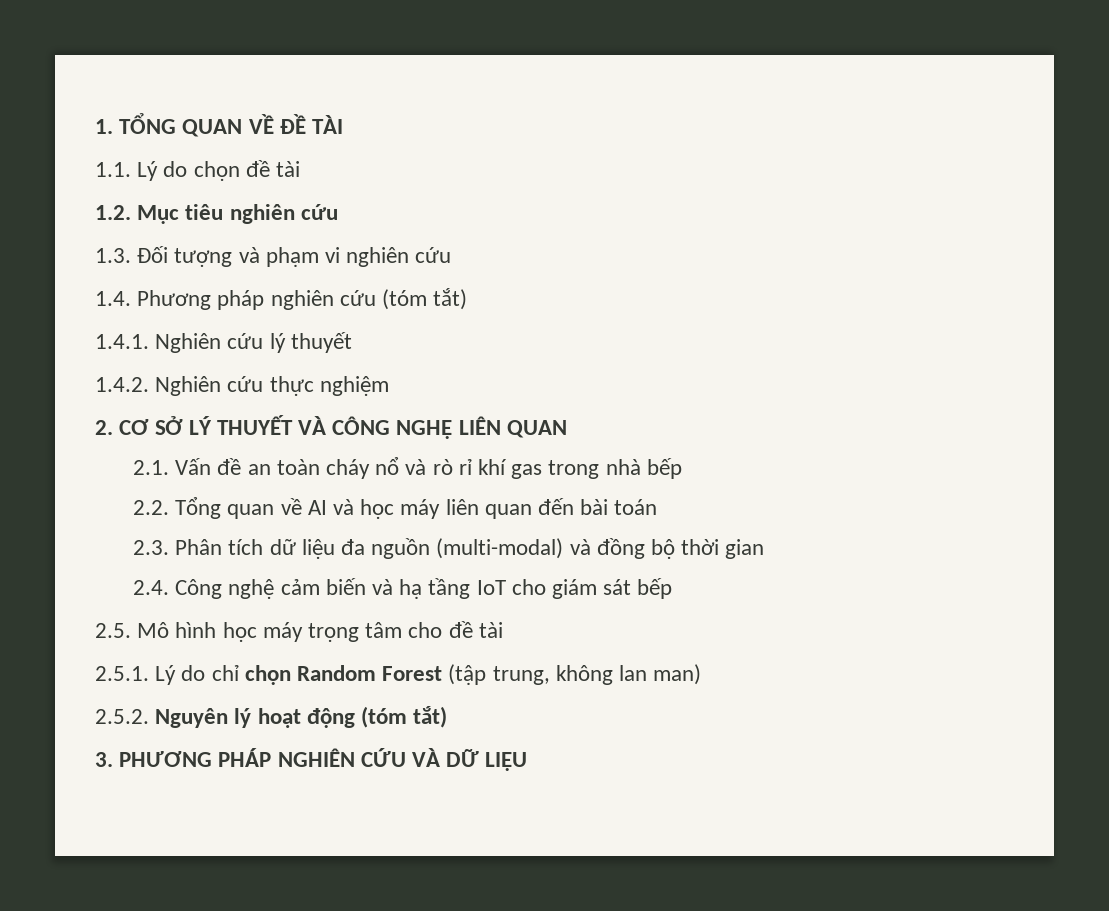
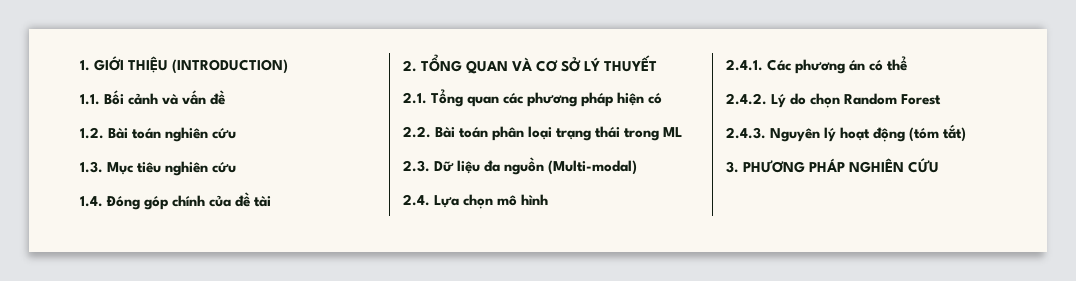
[119,113,344,137] [95,160,301,181] TỔNG QUAN VỀ ĐỀ TÀI // 1.1. Lý do chọn đề tài -> [94,56,289,74] [80,90,226,105] GIỚI THIỆU (INTRODUCTION) // 1.1. Bối cảnh và vấn đề
(131, 212) none -> [108,127,237,142] [80,161,103,173] Bài toán nghiên cứu // 1.3.
[95,246,452,267] [95,288,468,310] [95,332,352,353] [95,376,389,396] [95,415,567,439] [132,457,682,479] [132,497,658,519] [132,538,765,559] [132,578,673,599] [95,621,503,642] [95,665,239,685] 1.3. Đối tượng và phạm vi nghiên cứu // 1.4. Phương pháp nghiên cứu (tóm tắt) // 1.4.1. Nghiên cứu lý thuyết // 1.4.2. Nghiên cứu thực nghiệm // 2. CƠ SỞ LÝ THUYẾT VÀ CÔNG NGHỆ LIÊN QUAN // 2.1. Vấn đề an toàn cháy nổ và rò rỉ khí gas trong nhà bếp // 2.2. Tổng quan về AI và học máy liên quan đến bài toán // 2.3. Phân tích dữ liệu đa nguồn (multi-modal) và đồng bộ thời gian // 2.4. Công nghệ cảm biến và hạ tầng IoT cho giám sát bếp // 2.5. Mô hình học máy trọng tâm cho đề tài // 2.5.1. Lý do chỉ -> [80,192,272,210] [403,54,658,74] [403,89,663,107] [403,126,683,141] [403,157,638,175] [403,194,549,209] [726,56,908,74] [726,93,807,108] 1.4. Đóng góp chính của đề tài // 2. TỔNG QUAN VÀ CƠ SỞ LÝ THUYẾT // 2.1. Tổng quan các phương pháp hiện có // 2.2. Bài toán phân loại trạng thái trong ML // 2.3. Dữ liệu đa nguồn (Multi-modal) // 2.4. Lựa chọn mô hình // 2.4.1. Các phương án có thể // 2.4.2. Lý do
[448,664,702,685] [95,709,149,724] (tập trung, không lan man) // 2.5.2. -> [726,127,766,139] // 2.4.3.
[412,748,528,771] VÀ DỮ LIỆU -> (940, 165) none

